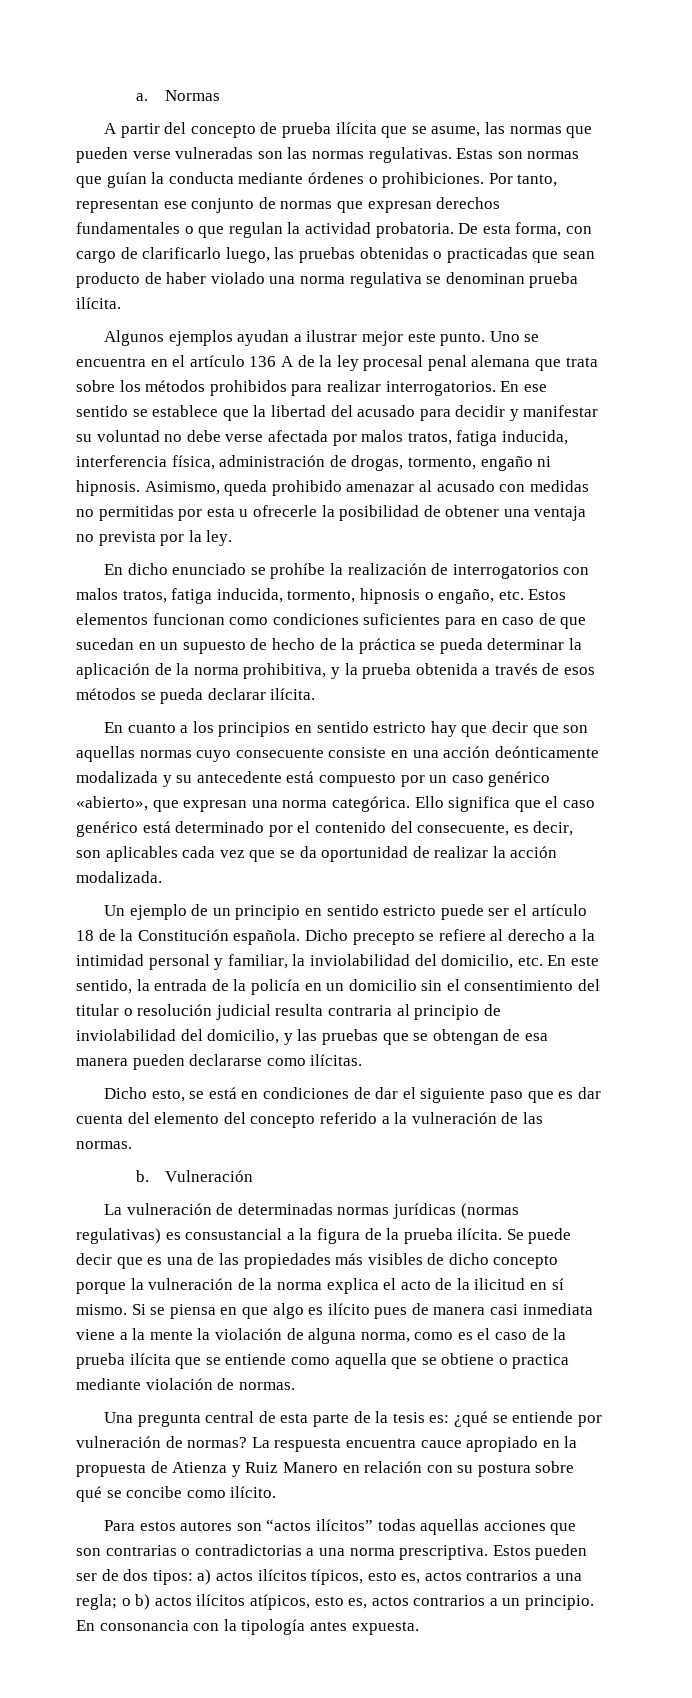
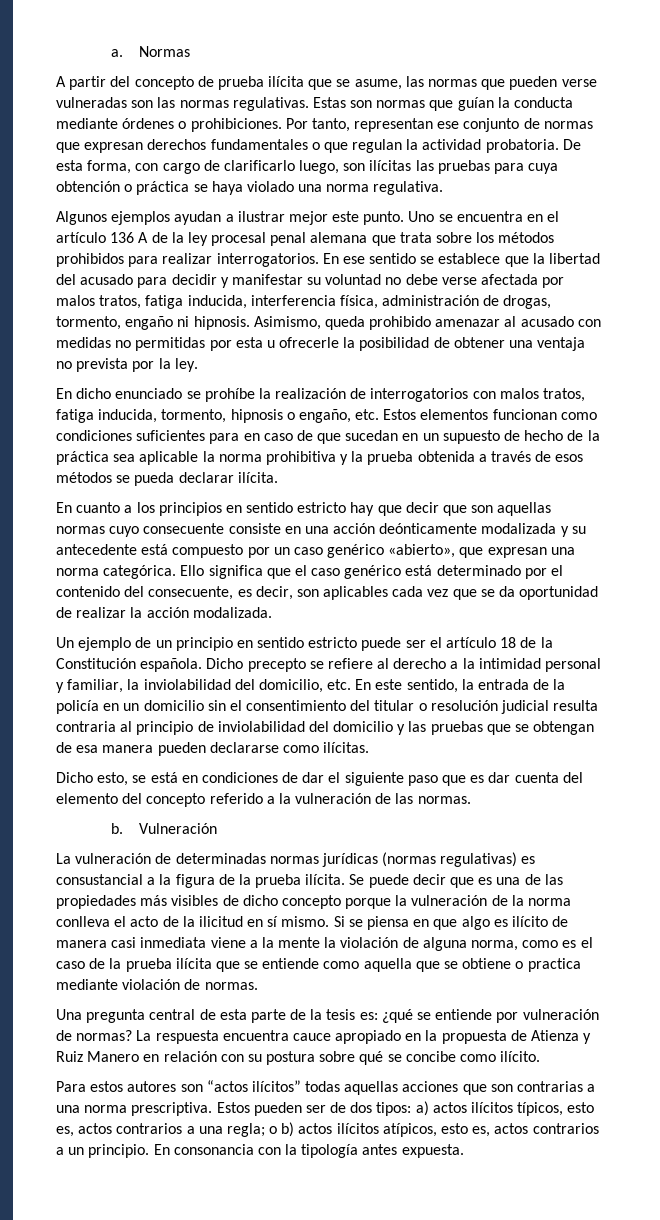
[274,247,595,263] [76,272,579,288] [76,297,121,309] las pruebas obtenidas o practicadas que sean producto de haber violado una norma regulativa se denominan prueba ilícita. -> [343,160,559,174] [56,181,444,195] son ilícitas las pruebas para cuya obtención o práctica se haya violado una norma regulativa.
[420,638,583,654] [76,663,327,679] se pueda determinar la aplicación de la norma prohibitiva, -> [113,451,336,465] sea aplicable la norma prohibitiva
[207,1029,280,1044] domicilio, -> [333,721,394,732] domicilio
[326,1278,379,1294] explica -> [56,916,110,927] conlleva
[374,1307,408,1319] pues -> (548, 921) none
[181,1544,302,1556] o contradictorias -> (584, 1086) none

